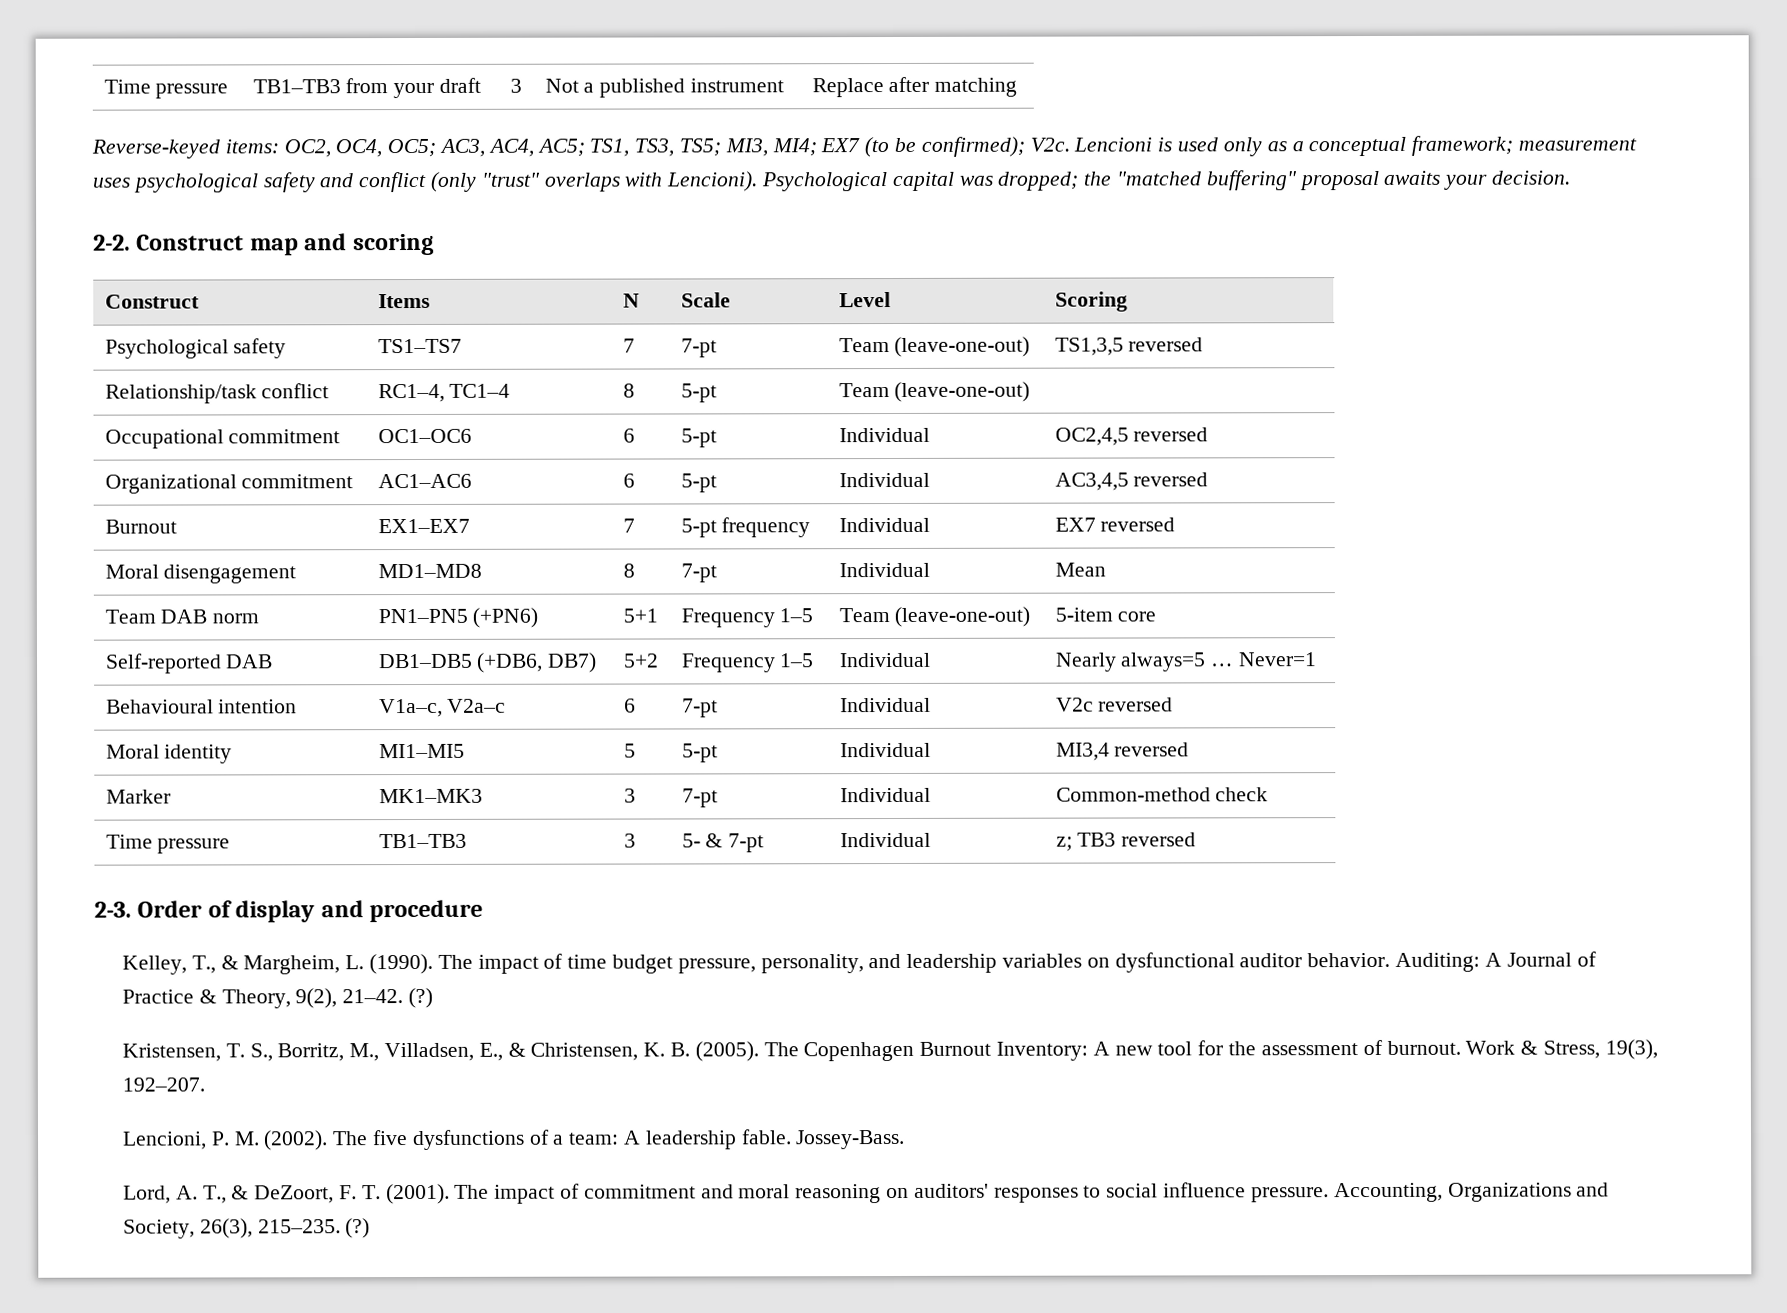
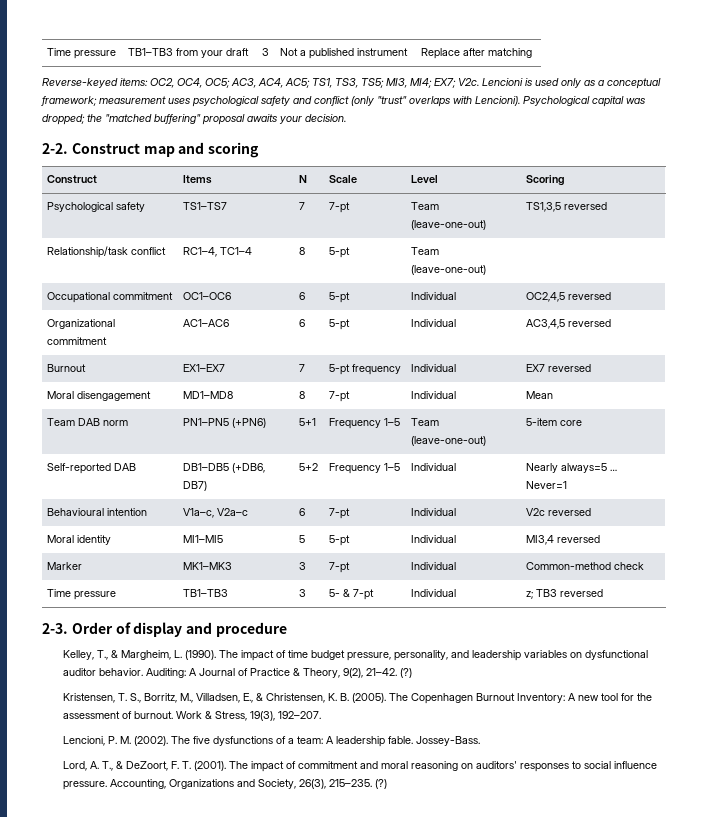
[820,136,1025,158] EX7 (to be confirmed); -> [434,78,456,88] EX7;

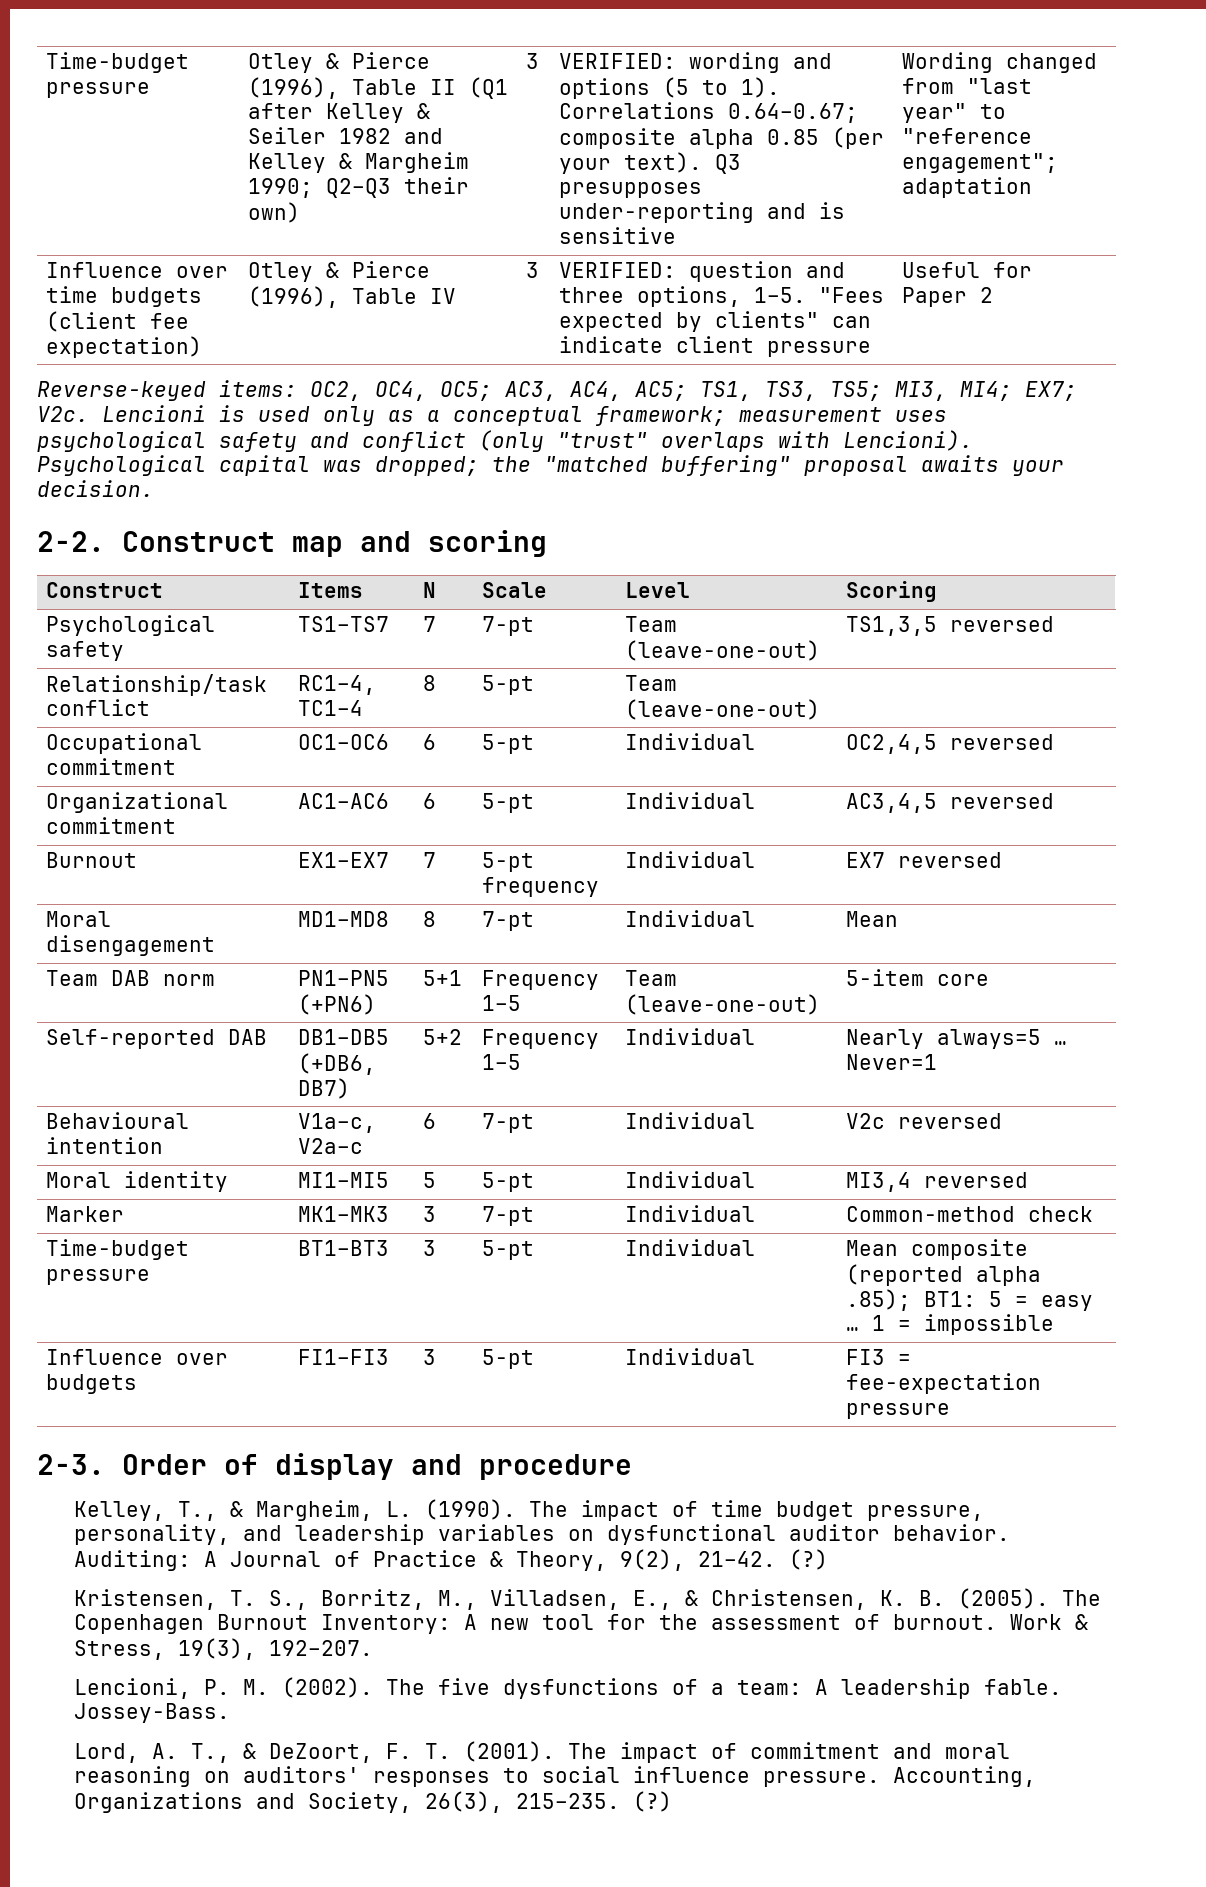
[47,48,117,59] [128,48,250,58] [262,48,270,56] [280,48,409,59] [421,48,533,59] Time pressure | TB1–TB3 from your draft | 3 | Not a published instrument | Replace after matching -> [46,52,190,73] [46,82,151,98] [248,52,431,73] [248,77,509,99] [248,103,431,123] [248,127,444,144] [248,152,470,173] [248,177,470,198] [248,202,301,223] [526,53,540,69] [559,52,833,73] [559,77,781,99] [559,102,859,123] [559,127,885,149] [559,152,742,174] [559,182,703,198] [559,202,846,223] [559,227,677,244] [902,52,1098,73] [902,78,1033,94] [902,103,1007,123] [902,128,1033,144] [902,153,1059,173] [902,177,1033,198] [46,262,229,278] [46,286,203,307] [46,311,190,332] [46,336,203,358] [248,261,431,282] [248,286,457,308] [526,262,540,278] [559,261,846,282] [559,286,885,307] [559,311,872,332] [559,336,872,357] [902,262,1033,278] [902,287,994,307] Time-budget pressure | Otley & Pierce (1996), Table II (Q1 after Kelley & Seiler 1982 and Kelley & Margheim 1990; Q2–Q3 their own) | 3 | VERIFIED: wording and options (5 to 1). Correlations 0.64–0.67; composite alpha 0.85 (per your text). Q3 presupposes under-reporting and is sensitive | Wording changed from "last year" to "reference engagement"; adaptation // Influence over time budgets (client fee expectation) | Otley & Pierce (1996), Table IV | 3 | VERIFIED: question and three options, 1–5. "Fees expected by clients" can indicate client pressure | Useful for Paper 2
[47,589,117,600] [183,589,229,597] [299,589,307,597] [329,589,375,600] [411,589,457,597] [526,589,604,599] Time pressure | TB1–TB3 | 3 | 5- & 7-pt | Individual | z; TB3 reversed -> [46,1239,190,1260] [46,1269,151,1285] [298,1240,390,1256] [423,1240,437,1256] [482,1240,535,1260] [625,1239,756,1256] [846,1239,1029,1260] [846,1264,1042,1286] [846,1289,1094,1311] [846,1314,1055,1335] [46,1349,229,1365] [46,1374,138,1394] [298,1349,390,1365] [423,1349,437,1365] [482,1349,535,1369] [625,1348,756,1365] [846,1349,912,1365] [846,1373,1042,1394] [846,1403,951,1419] Time-budget pressure | BT1–BT3 | 3 | 5-pt | Individual | Mean composite (reported alpha .85); BT1: 5 = easy … 1 = impossible // Influence over budgets | FI1–FI3 | 3 | 5-pt | Individual | FI3 = fee-expectation pressure

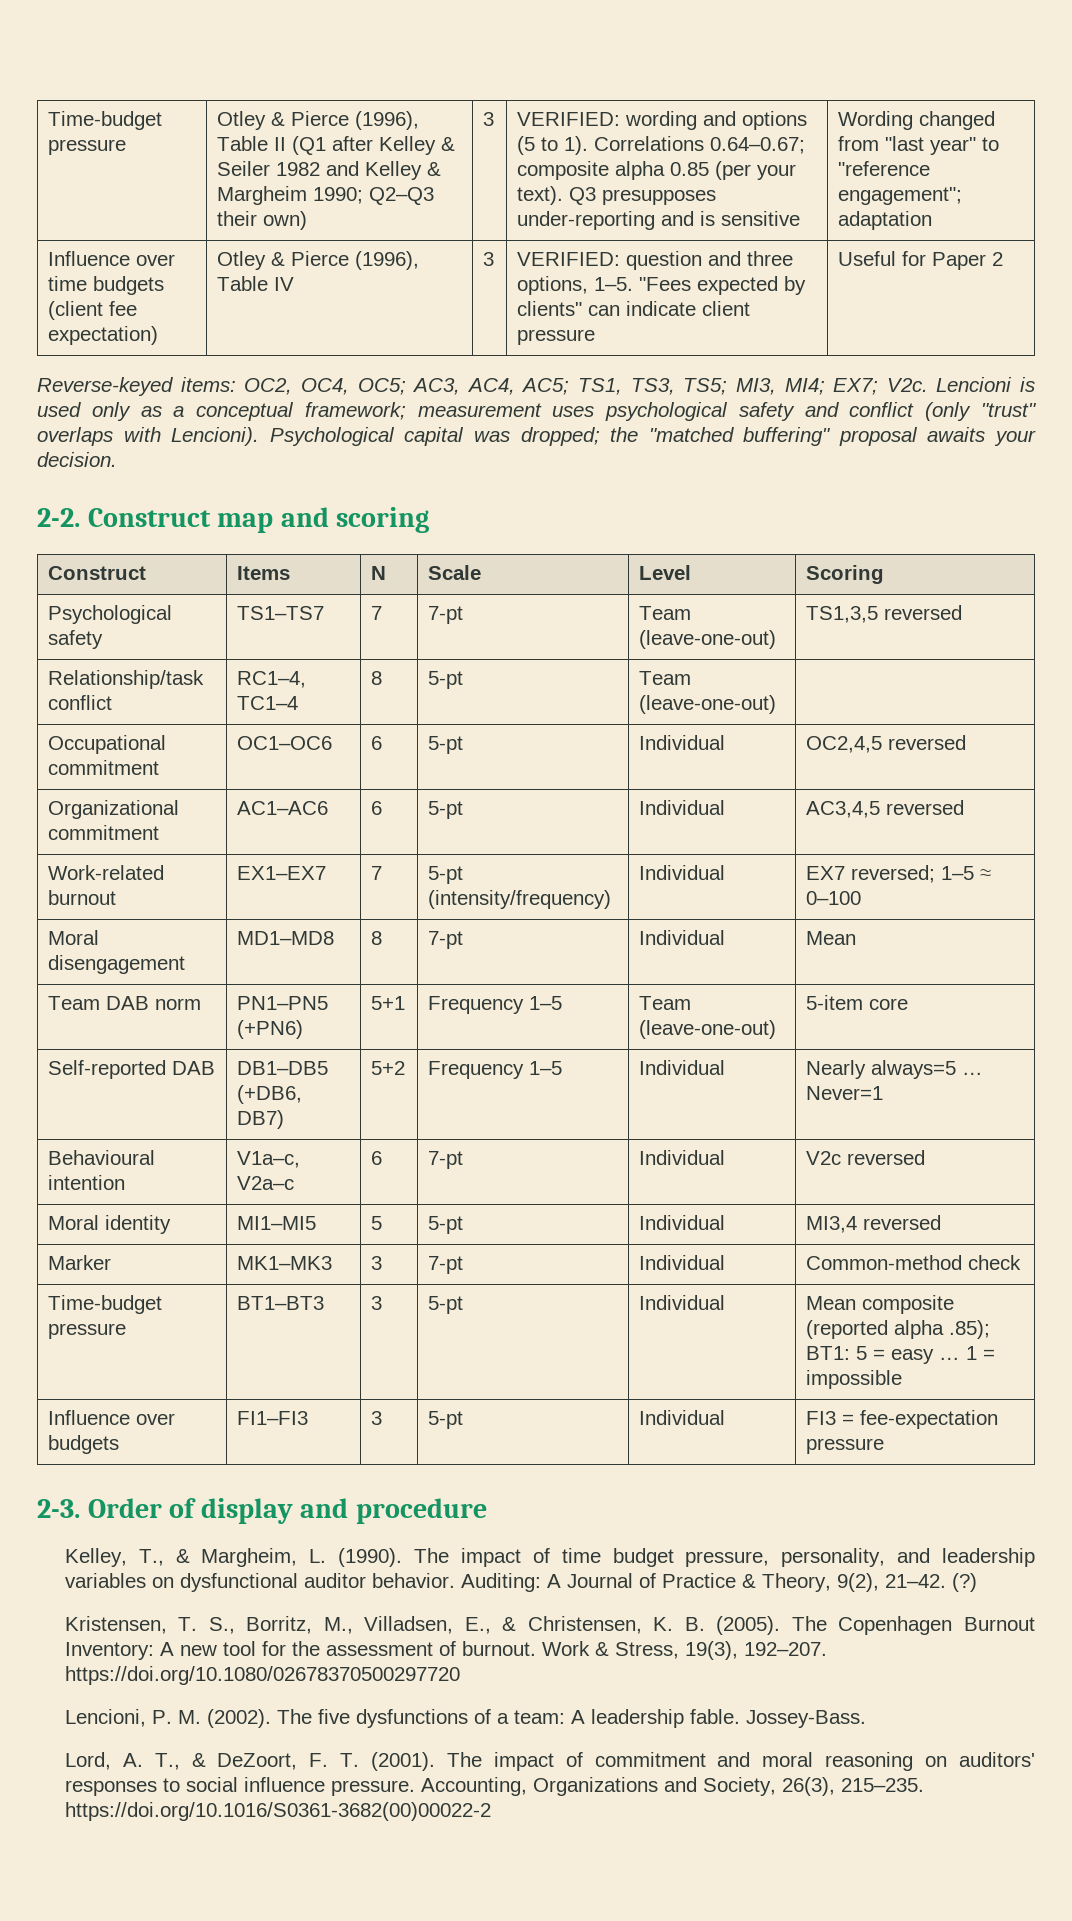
[46,852,138,868] Burnout -> [47,865,164,880] [47,890,116,905] Work-related burnout
[482,877,600,897] frequency -> [427,890,611,909] (intensity/frequency)
[898,852,1003,868] reversed -> [850,865,991,883] [805,891,861,905] reversed; 1–5 ≈ 0–100
(374, 1648) none -> [64,1666,460,1685] https://doi.org/10.1080/02678370500297720
[633,1791,673,1812] (?) -> [64,1802,491,1821] https://doi.org/10.1016/S0361-3682(00)00022-2

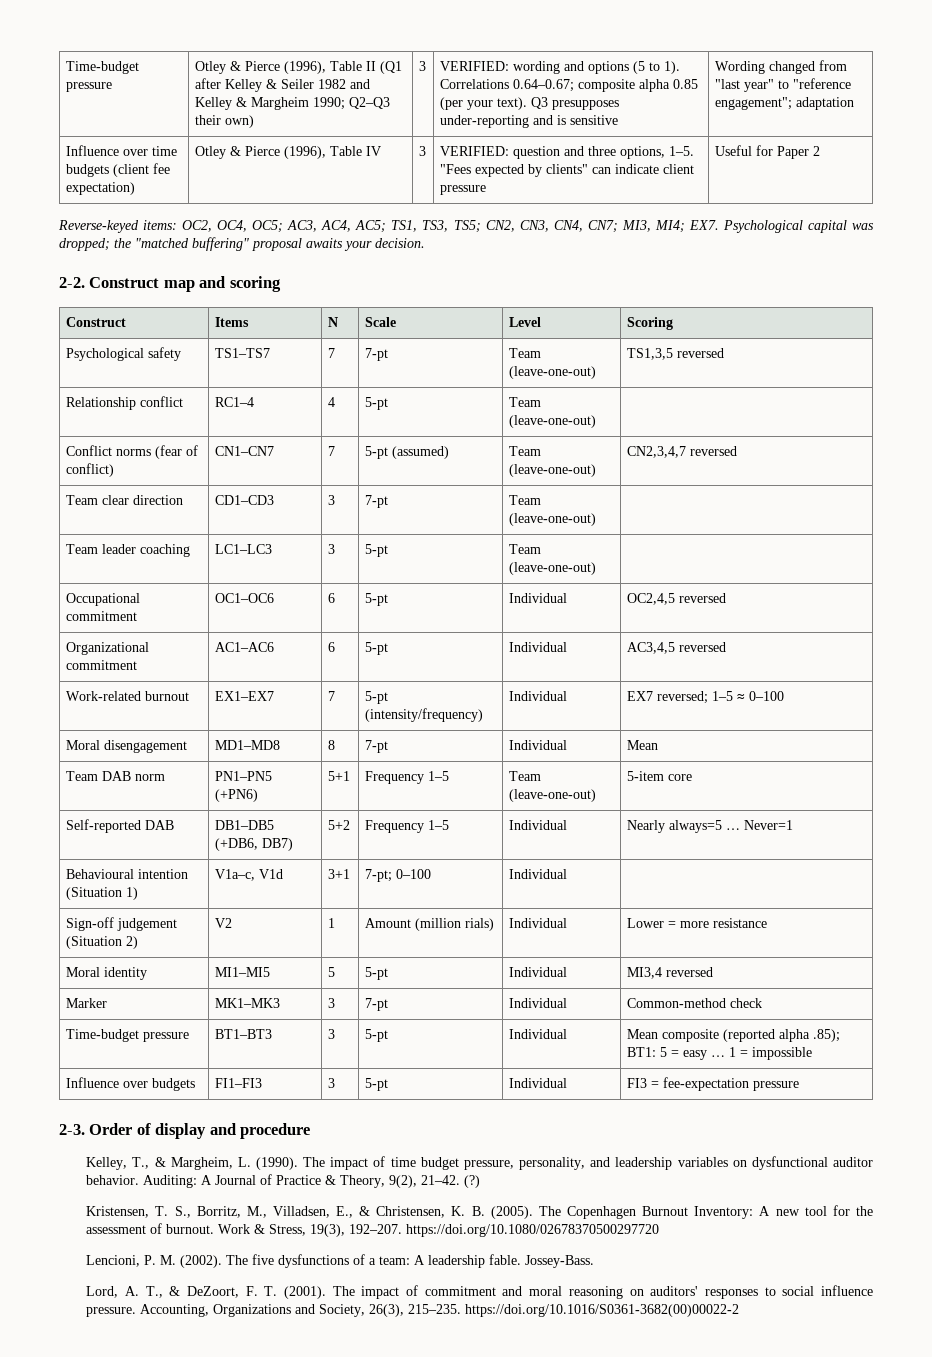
[735,377,1035,395] [37,402,1037,421] [37,427,260,446] MI3, MI4; EX7; V2c. Lencioni is used only as a conceptual framework; measurement uses psychological safety and conflict (only "trust" overlaps with Lencioni). -> [485,220,719,233] CN2, CN3, CN4, CN7; MI3, MI4; EX7.
[47,670,204,689] Relationship/task -> [65,397,136,410] Relationship
[236,671,306,688] [236,696,298,710] [370,671,382,685] RC1–4, TC1–4 | 8 -> [214,397,254,407] [327,397,335,407] [364,397,388,410] [508,397,541,407] [508,415,596,428] [65,445,198,459] [65,463,114,477] [214,446,274,456] [327,446,335,456] [364,446,449,459] [508,446,541,456] [508,464,596,477] [626,446,737,458] [65,495,183,505] [214,495,274,505] [327,495,335,505] [364,495,388,508] [508,495,541,505] [508,513,596,526] [65,544,190,557] [214,544,272,554] [327,544,335,554] RC1–4 | 4 | 5-pt | Team (leave-one-out) | // Conflict norms (fear of conflict) | CN1–CN7 | 7 | 5-pt (assumed) | Team (leave-one-out) | CN2,3,4,7 reversed // Team clear direction | CD1–CD3 | 3 | 7-pt | Team (leave-one-out) | // Team leader coaching | LC1–LC3 | 3
(125, 1182) none -> [65,887,138,900] (Situation 1)
[236,1176,294,1190] [370,1151,382,1165] [427,1151,463,1169] [638,1150,725,1165] [805,1150,925,1165] V2a–c | 6 | 7-pt | Individual | V2c reversed -> [258,869,283,879] [327,869,350,879] [364,869,431,882] [508,869,567,879] [65,917,177,931] [65,936,138,949] [214,918,232,928] [327,918,335,928] [364,918,494,931] [508,918,567,928] [626,918,767,928] V1d | 3+1 | 7-pt; 0–100 | Individual | // Sign-off judgement (Situation 2) | V2 | 1 | Amount (million rials) | Individual | Lower = more resistance

